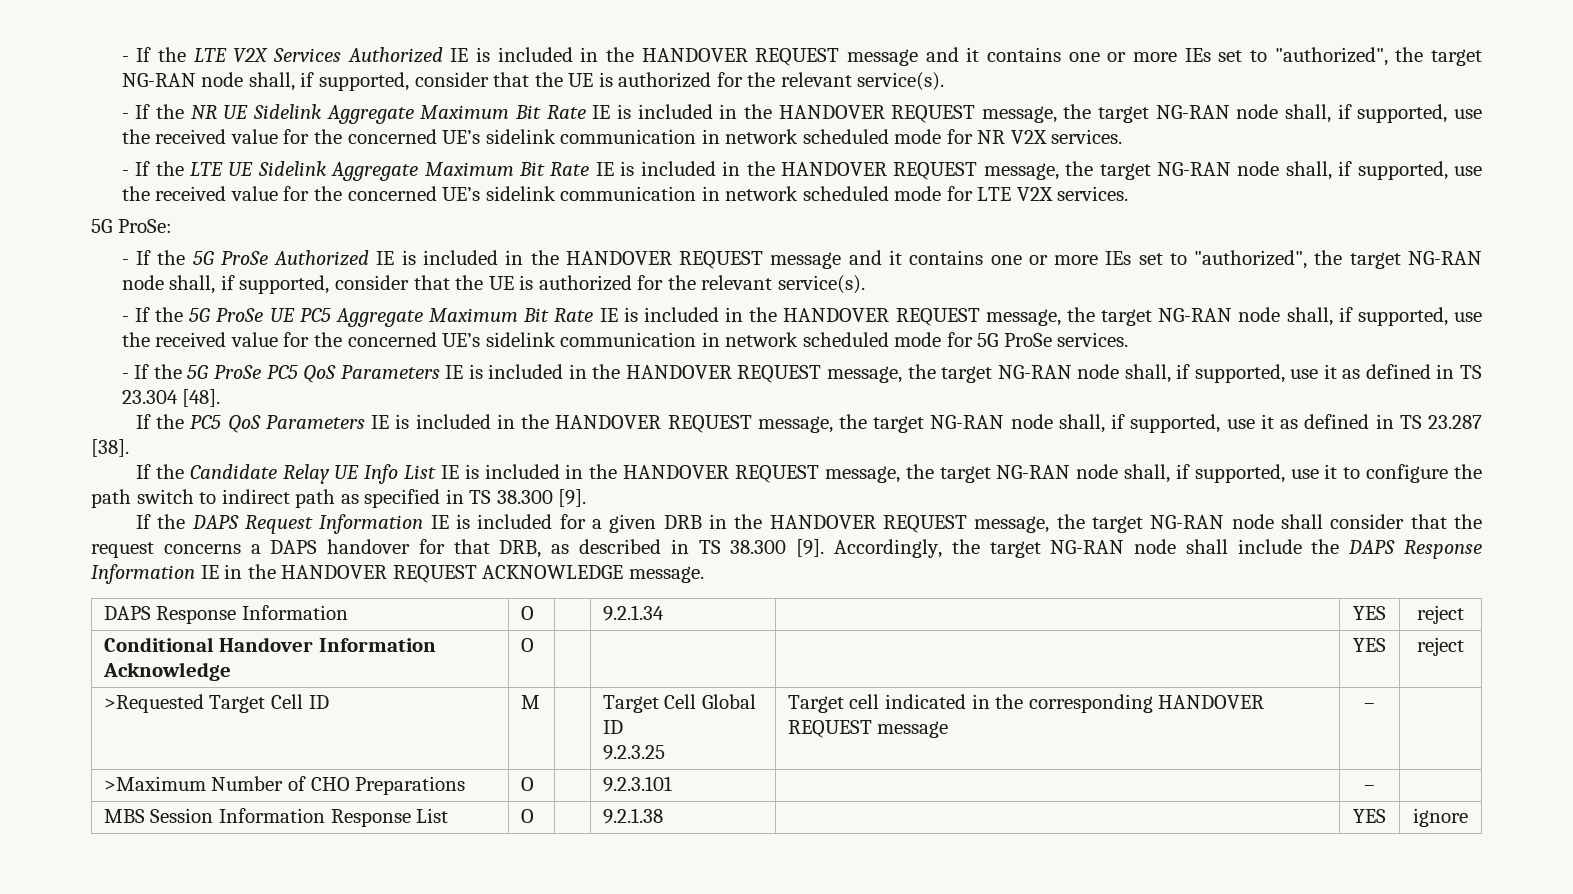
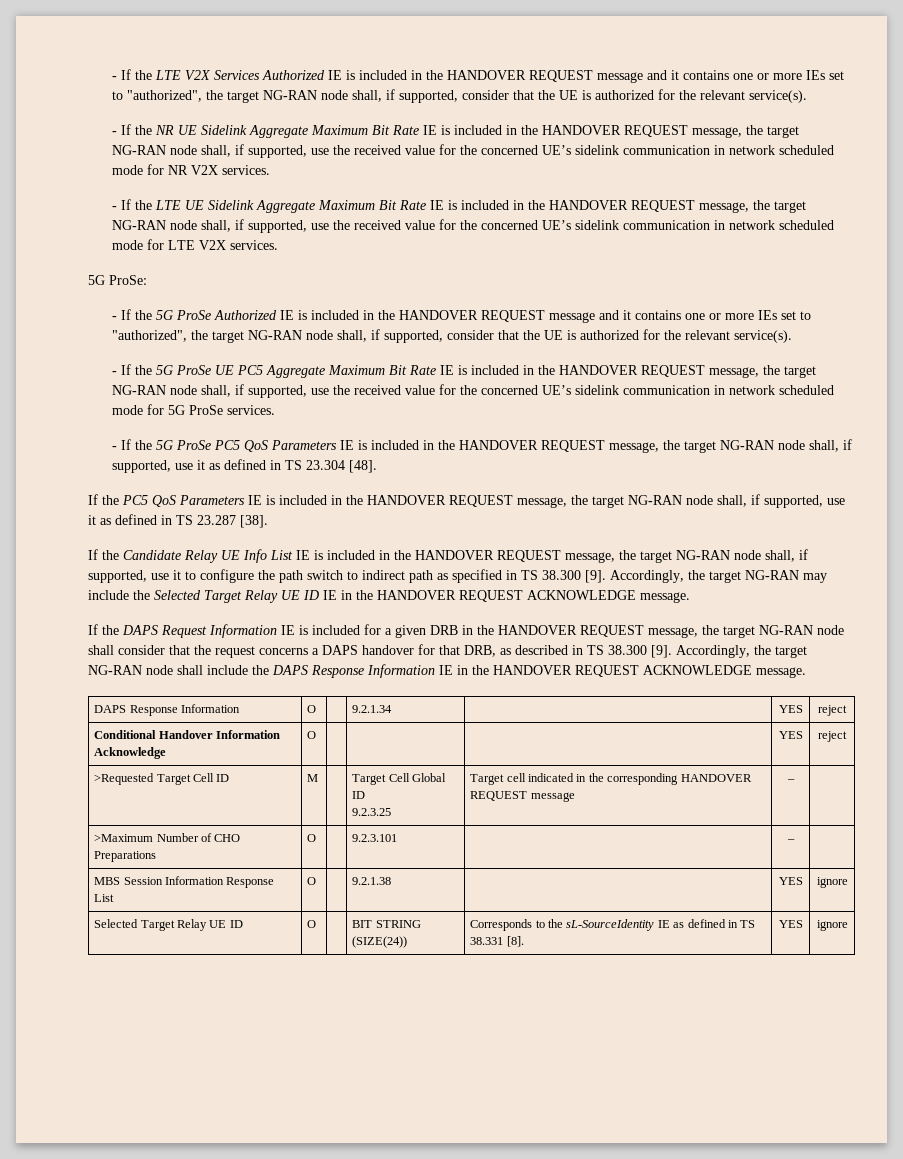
(587, 498) none -> [610,570,827,583] [88,590,690,603] Accordingly, the target NG-RAN may include the Selected Target Relay UE ID IE in the HANDOVER REQUEST ACKNOWLEDGE message.
(1468, 817) none -> [94,919,243,931] [307,920,317,928] [352,920,421,928] [352,936,408,948] [470,919,756,931] [470,936,524,947] [778,920,803,928] [816,920,848,931] // Selected Target Relay UE ID | O | | BIT STRING (SIZE(24)) | Corresponds to the sL-SourceIdentity IE as defined in TS 38.331 [8]. | YES | ignore

